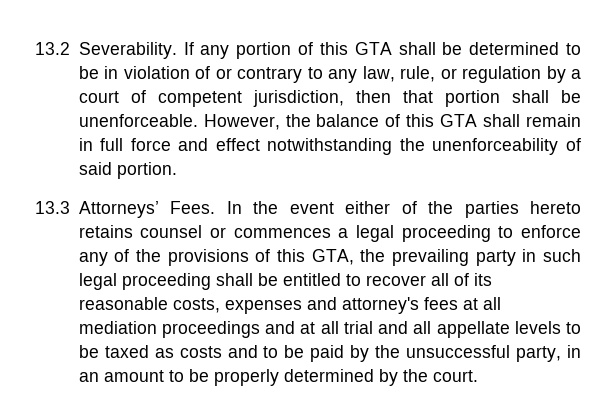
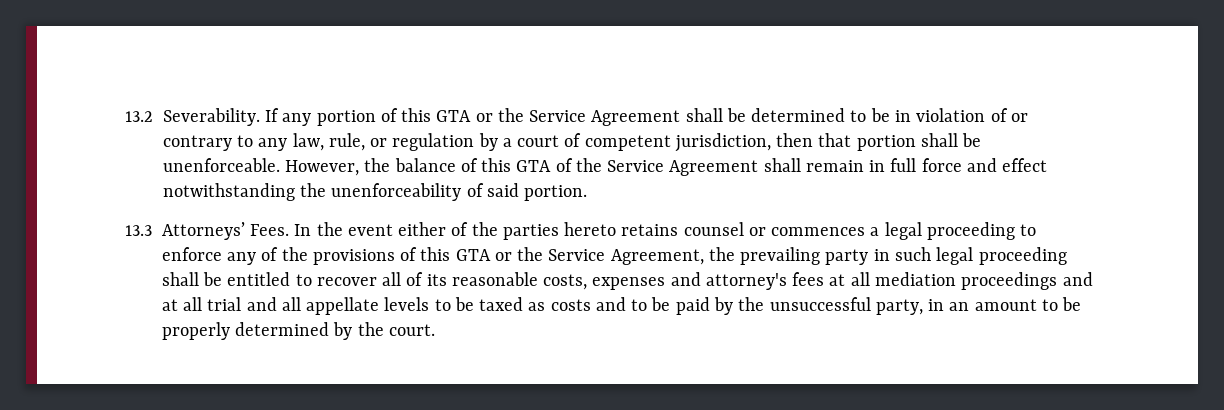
(392, 48) none -> [475,108,681,126] or the Service Agreement
(478, 120) none -> [555,158,759,176] of the Service Agreement
[311,249,354,265] GTA, -> [455,247,704,265] GTA or the Service Agreement,

